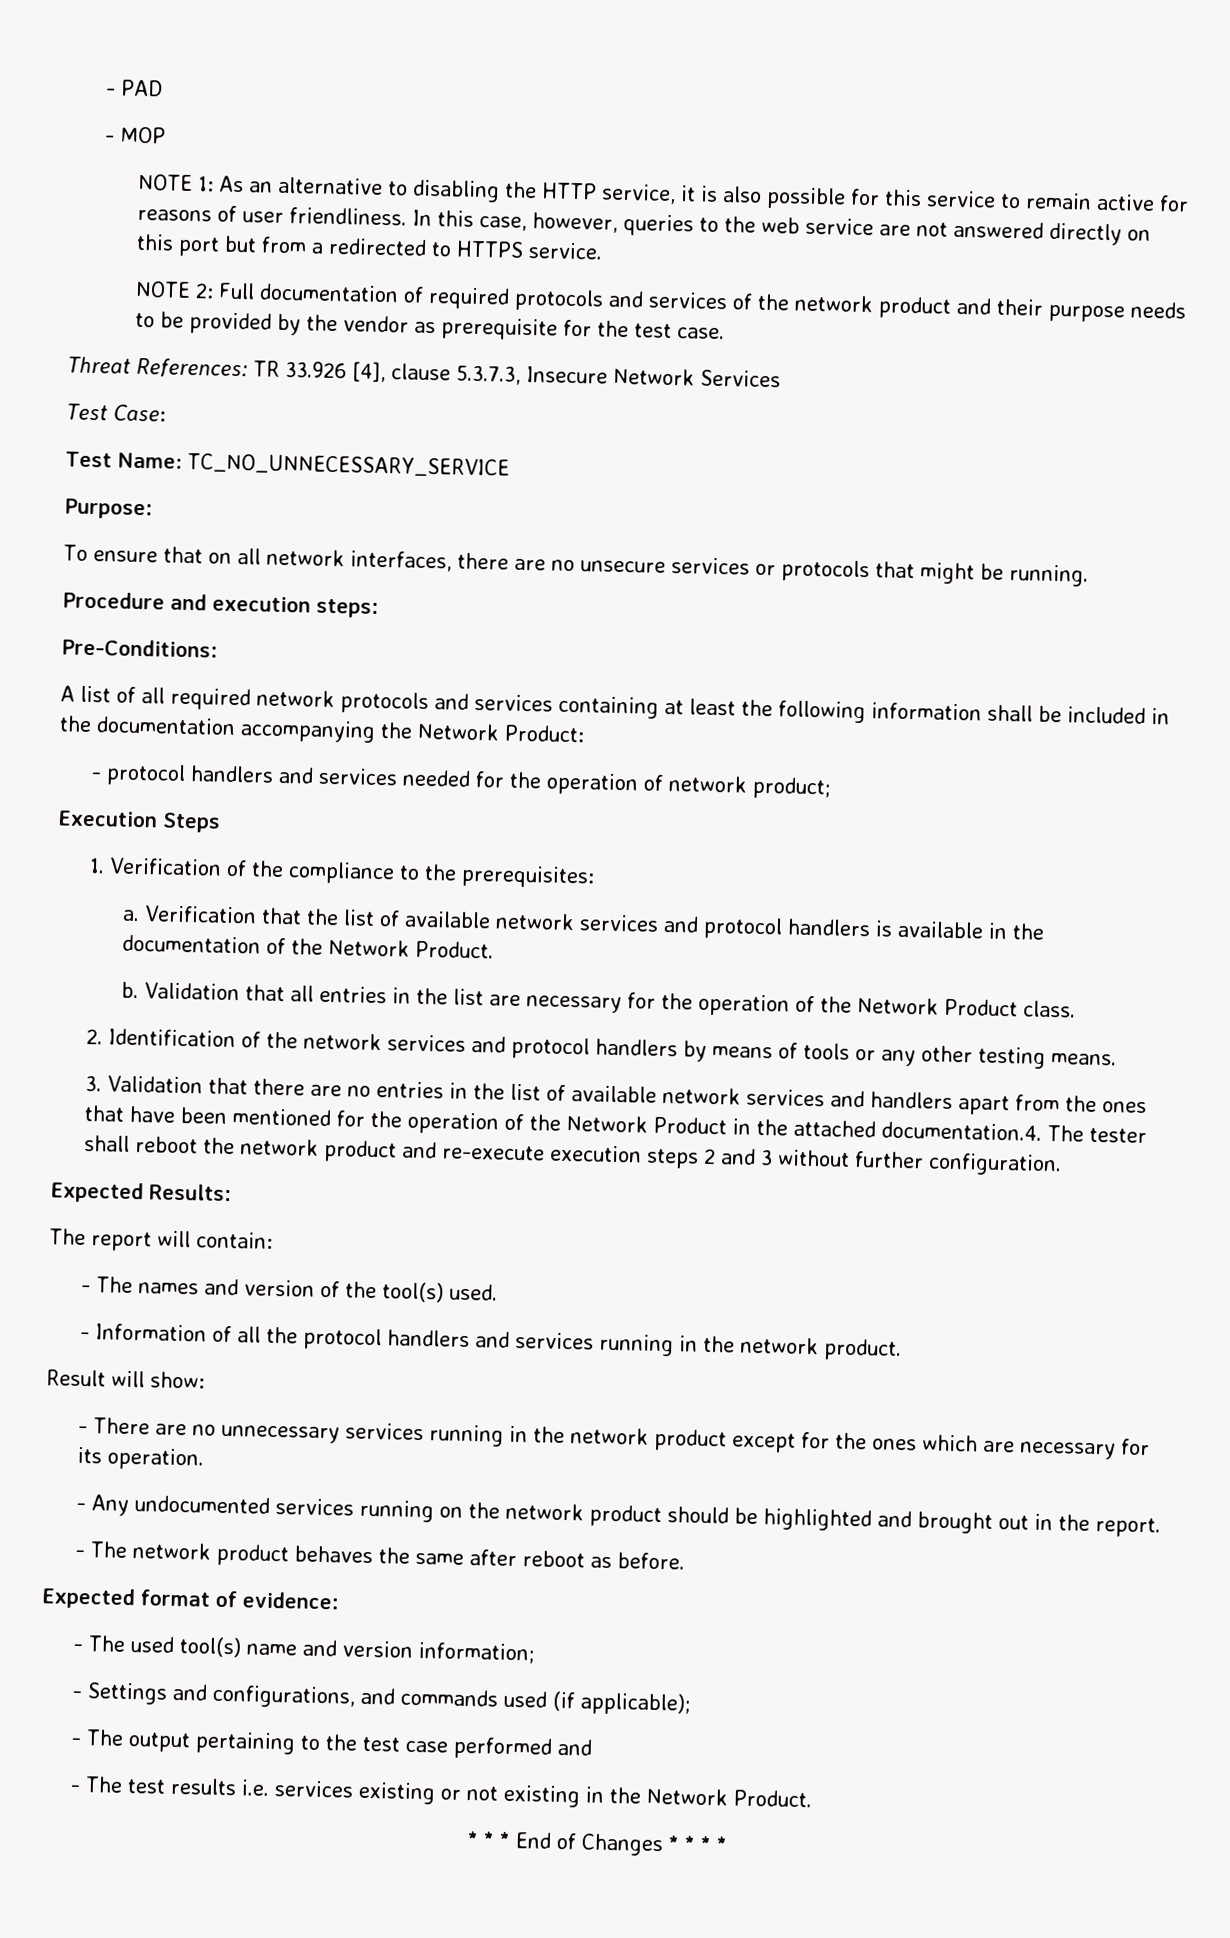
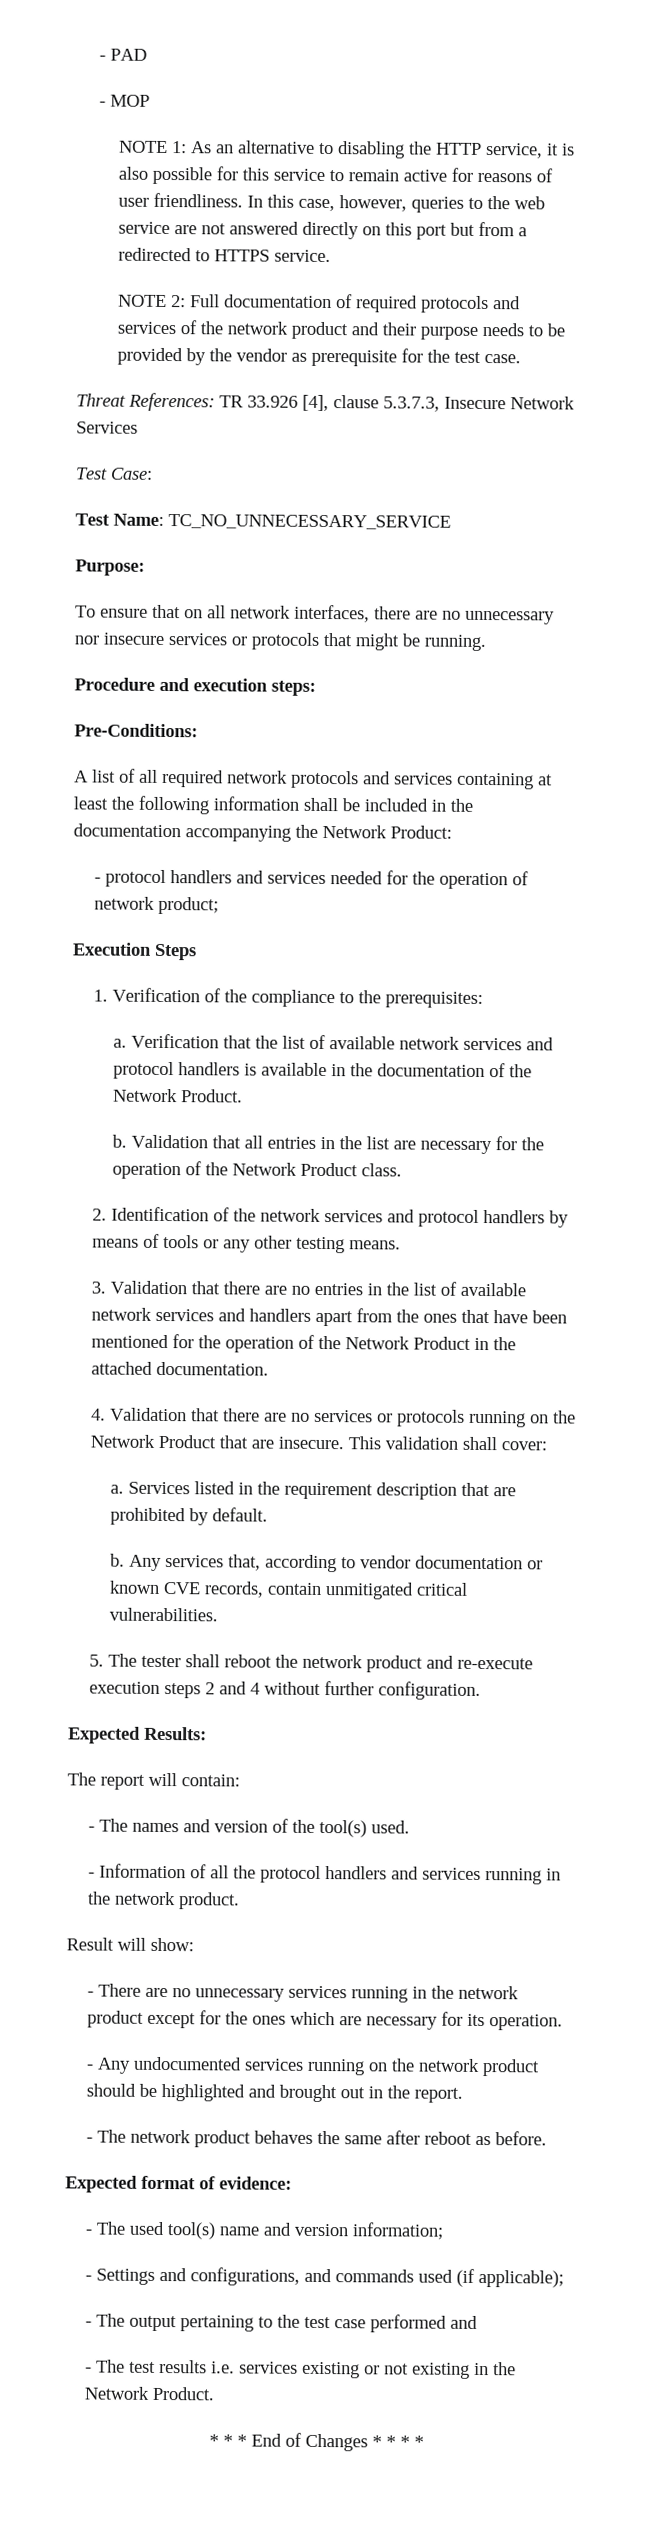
[579,560,666,573] unsecure -> [465,610,555,625] [74,632,165,645] unnecessary nor insecure
[881,1121,1043,1141] documentation.4. -> [155,1361,269,1376] [90,1407,576,1428] [89,1434,547,1451] [110,1481,517,1500] [110,1507,269,1526] [110,1553,544,1573] [109,1580,469,1600] [109,1607,219,1622] [88,1654,104,1667] documentation. // 4. Validation that there are no services or protocols running on the Network Product that are insecure. This validation shall cover: // a. Services listed in the requirement description that are prohibited by default. // b. Any services that, according to vendor documentation or known CVE records, contain unmitigated critical vulnerabilities. // 5.
[760,1150,774,1166] 3 -> [249,1682,260,1695] 4

